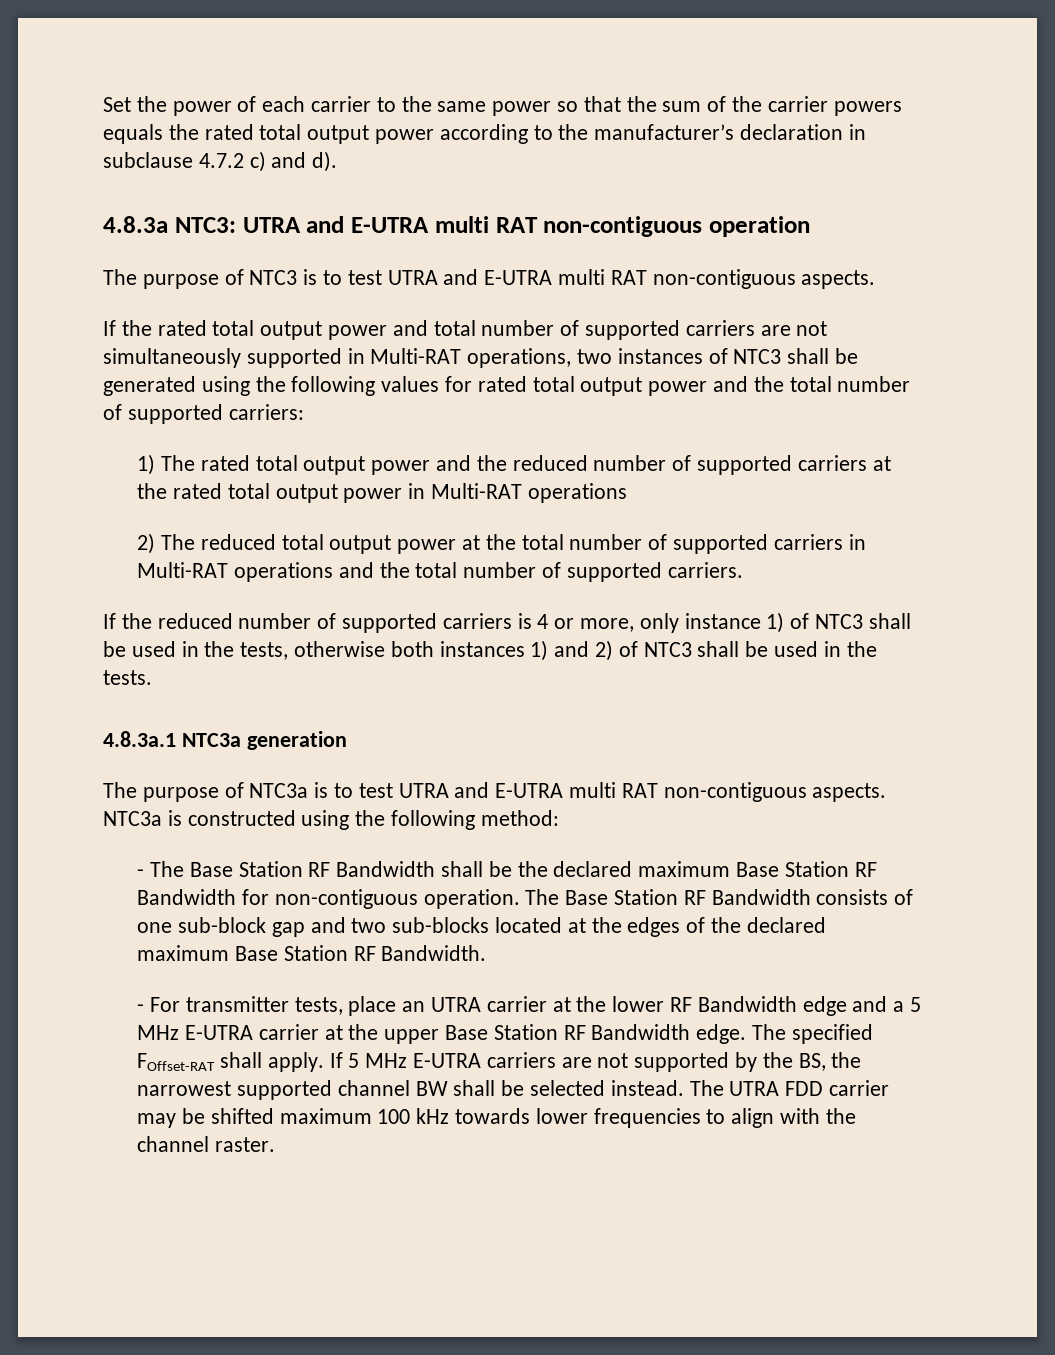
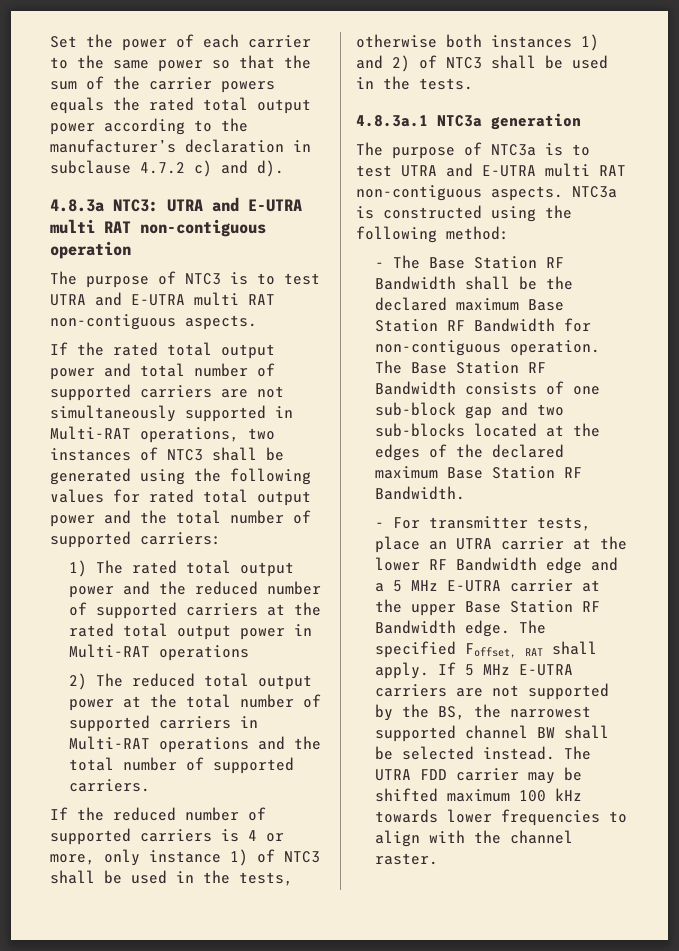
[137,1053,216,1071] FOffset-RAT -> [464,643,543,658] Foffset, RAT

